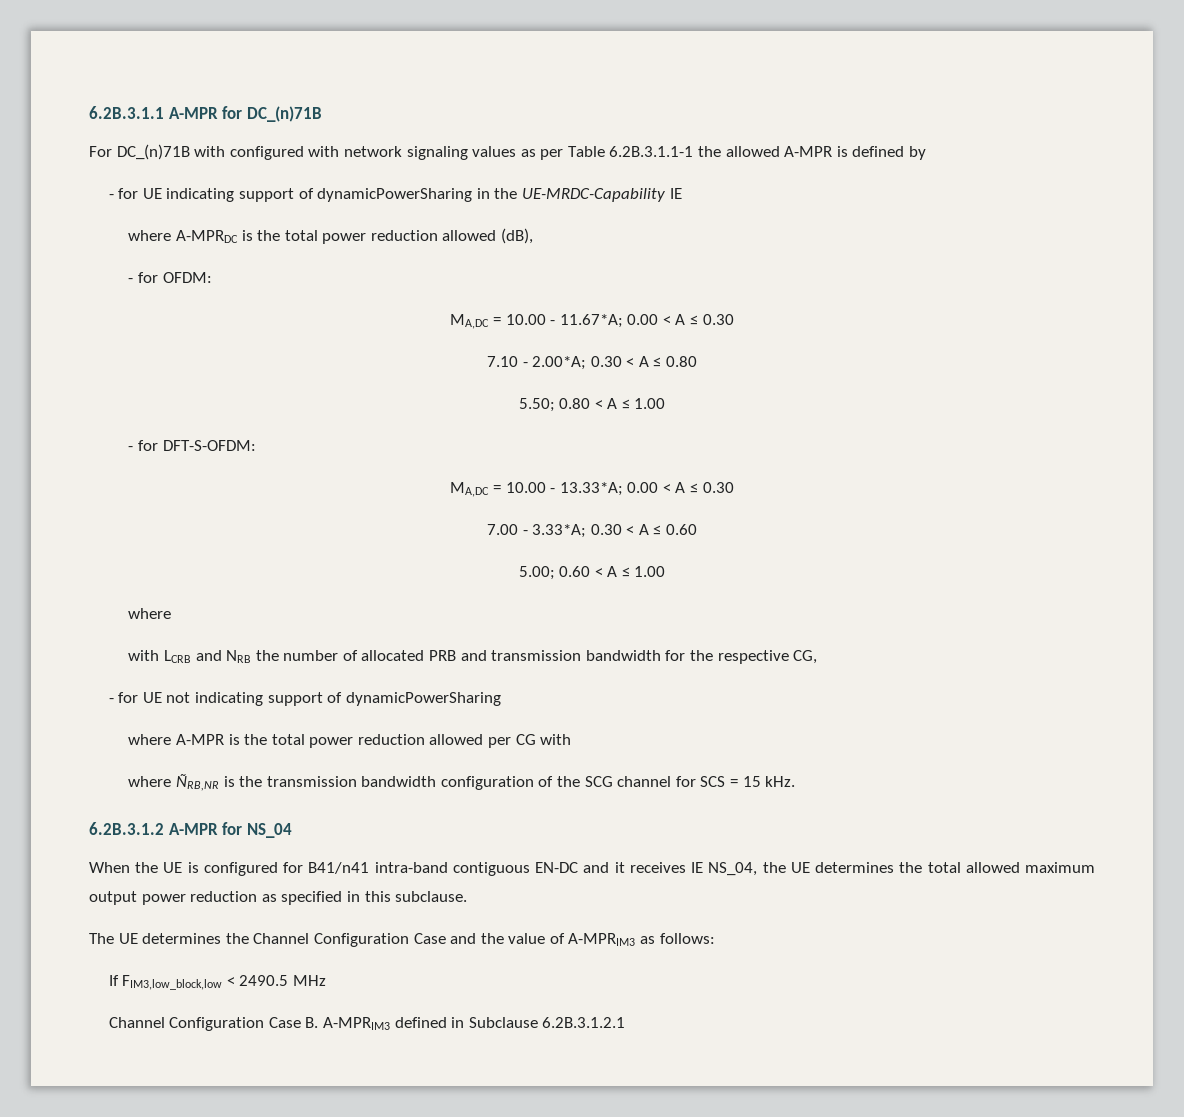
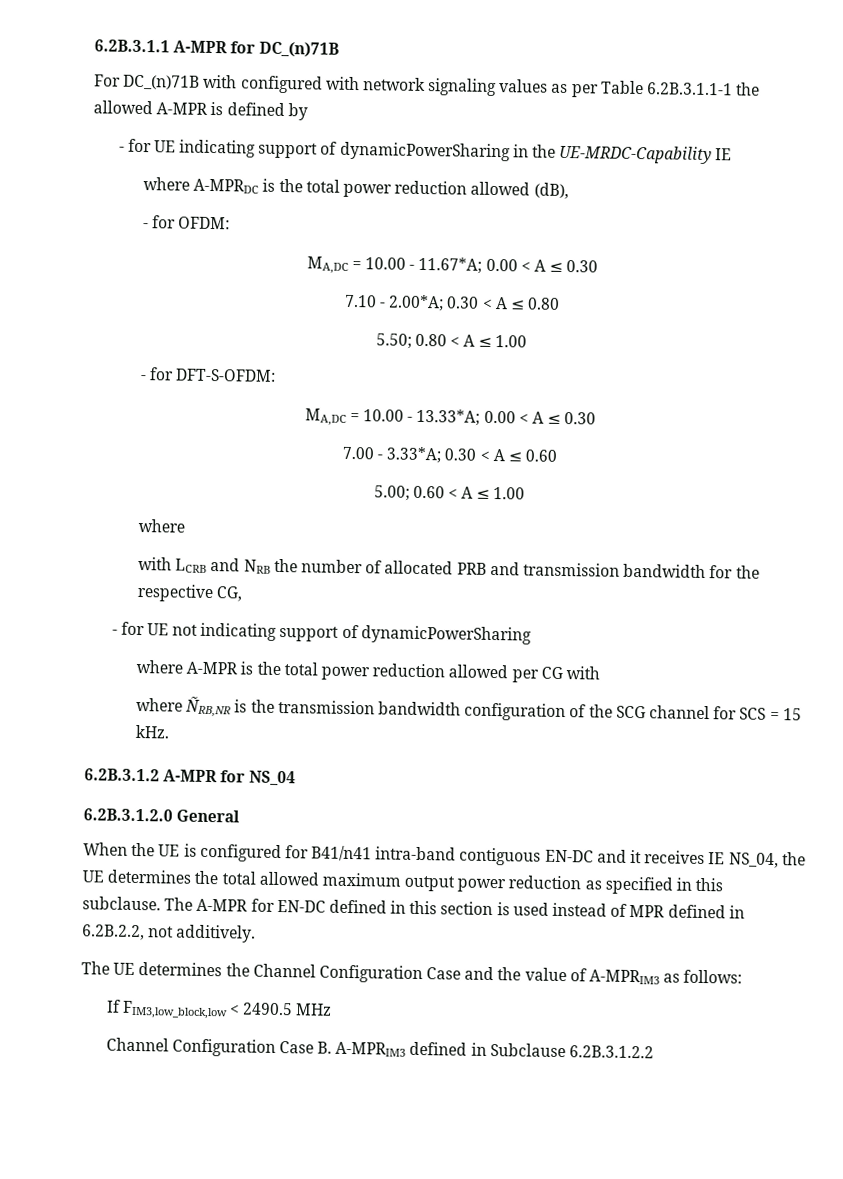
(292, 830) none -> [83,808,241,823] // 6.2B.3.1.2.0 General
(468, 896) none -> [164,897,745,919] [82,924,257,943] The A-MPR for EN-DC defined in this section is used instead of MPR defined in 6.2B.2.2, not additively.
[542,1017,626,1028] 6.2B.3.1.2.1 -> [569,1045,655,1059] 6.2B.3.1.2.2

